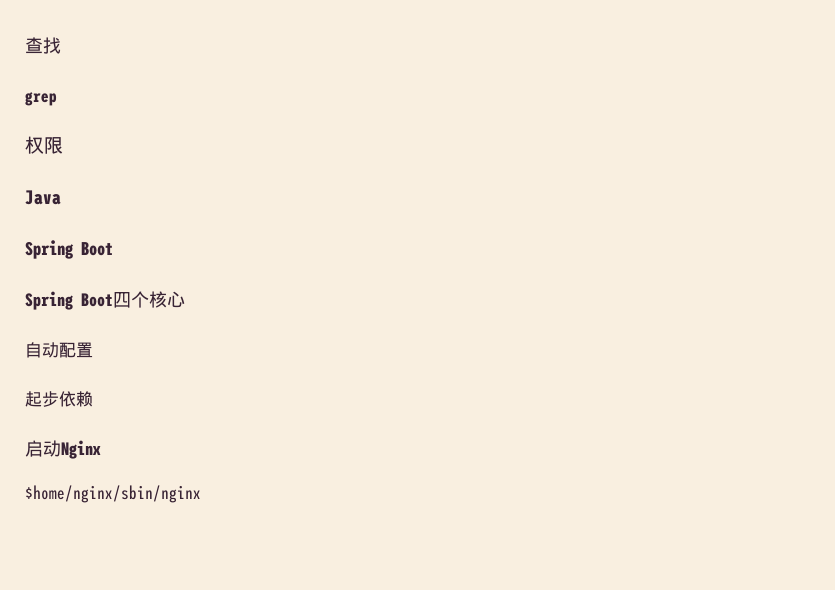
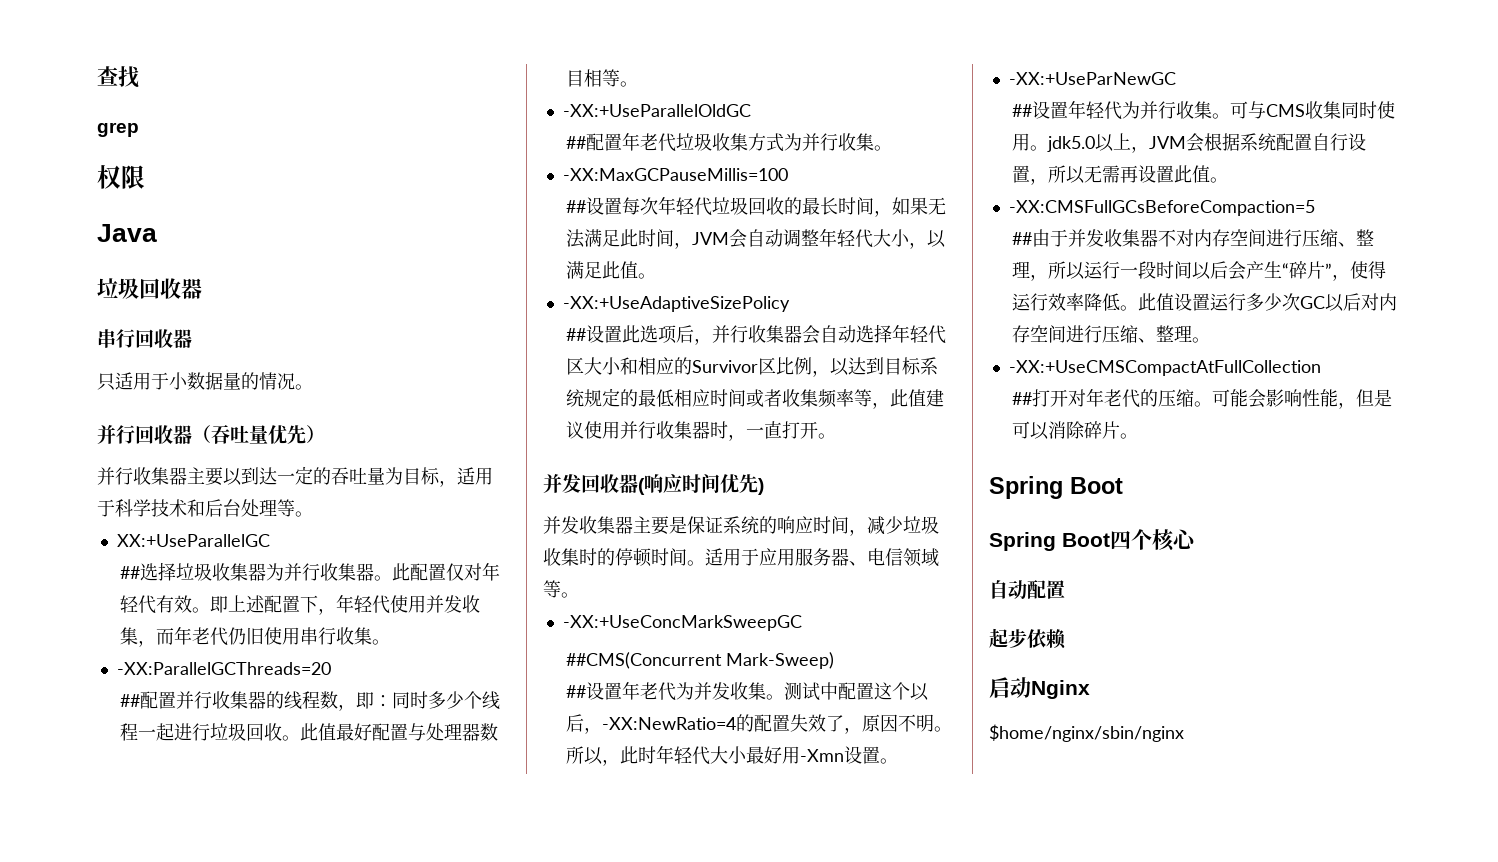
(61, 197) none -> [97,278,202,299] [97,329,192,348] [97,372,313,391] [97,424,325,444] [97,466,493,487] [97,499,313,517] [116,534,270,547] [120,562,501,581] [120,594,481,615] [120,626,391,647] [116,662,331,675] [120,691,501,711] [120,723,499,741] [566,69,639,87] [562,104,751,117] [566,132,893,152] [562,168,788,181] [566,196,947,217] [566,228,947,249] [566,261,657,279] [562,296,790,312] [566,324,947,345] [566,357,939,377] [566,388,945,409] [566,421,837,441] [543,473,764,495] [543,516,939,536] [543,548,939,567] [543,580,579,598] [562,615,802,631] [566,652,835,669] [566,681,930,701] [566,714,953,734] [566,745,899,766] [1008,72,1176,85] [1012,100,1396,120] [1012,133,1367,153] [1012,165,1229,185] [1008,200,1315,216] [1012,229,1375,247] [1012,261,1387,281] [1012,293,1398,312] [1012,325,1211,343] [1008,360,1321,376] [1012,388,1393,409] [1012,421,1139,440] // 垃圾回收器 // 串行回收器 // 只适用于小数据量的情况。 // 并行回收器（吞吐量优先） // 并行收集器主要以到达一定的吞吐量为目标，适用于科学技术和后台处理等。 // XX:+UseParallelGC // ##选择垃圾收集器为并行收集器。此配置仅对年轻代有效。即上述配置下，年轻代使用并发收集，而年老代仍旧使用串行收集。 // -XX:ParallelGCThreads=20 // ##配置并行收集器的线程数，即：同时多少个线程一起进行垃圾回收。此值最好配置与处理器数目相等。 // -XX:+UseParallelOldGC // ##配置年老代垃圾收集方式为并行收集。 // -XX:MaxGCPauseMillis=100 // ##设置每次年轻代垃圾回收的最长时间，如果无法满足此时间，JVM会自动调整年轻代大小，以满足此值。 // -XX:+UseAdaptiveSizePolicy // ##设置此选项后，并行收集器会自动选择年轻代区大小和相应的Survivor区比例，以达到目标系统规定的最低相应时间或者收集频率等，此值建议使用并行收集器时，一直打开。 // 并发回收器(响应时间优先) // 并发收集器主要是保证系统的响应时间，减少垃圾收集时的停顿时间。适用于应用服务器、电信领域等。 // -XX:+UseConcMarkSweepGC // ##CMS(Concurrent Mark-Sweep) // ##设置年老代为并发收集。测试中配置这个以后，-XX:NewRatio=4的配置失效了，原因不明。所以，此时年轻代大小最好用-Xmn设置。 // -XX:+UseParNewGC // ##设置年轻代为并行收集。可与CMS收集同时使用。jdk5.0以上，JVM会根据系统配置自行设置，所以无需再设置此值。 // -XX:CMSFullGCsBeforeCompaction=5 // ##由于并发收集器不对内存空间进行压缩、整理，所以运行一段时间以后会产生“碎片”，使得运行效率降低。此值设置运行多少次GC以后对内存空间进行压缩、整理。 // -XX:+UseCMSCompactAtFullCollection // ##打开对年老代的压缩。可能会影响性能，但是可以消除碎片。

